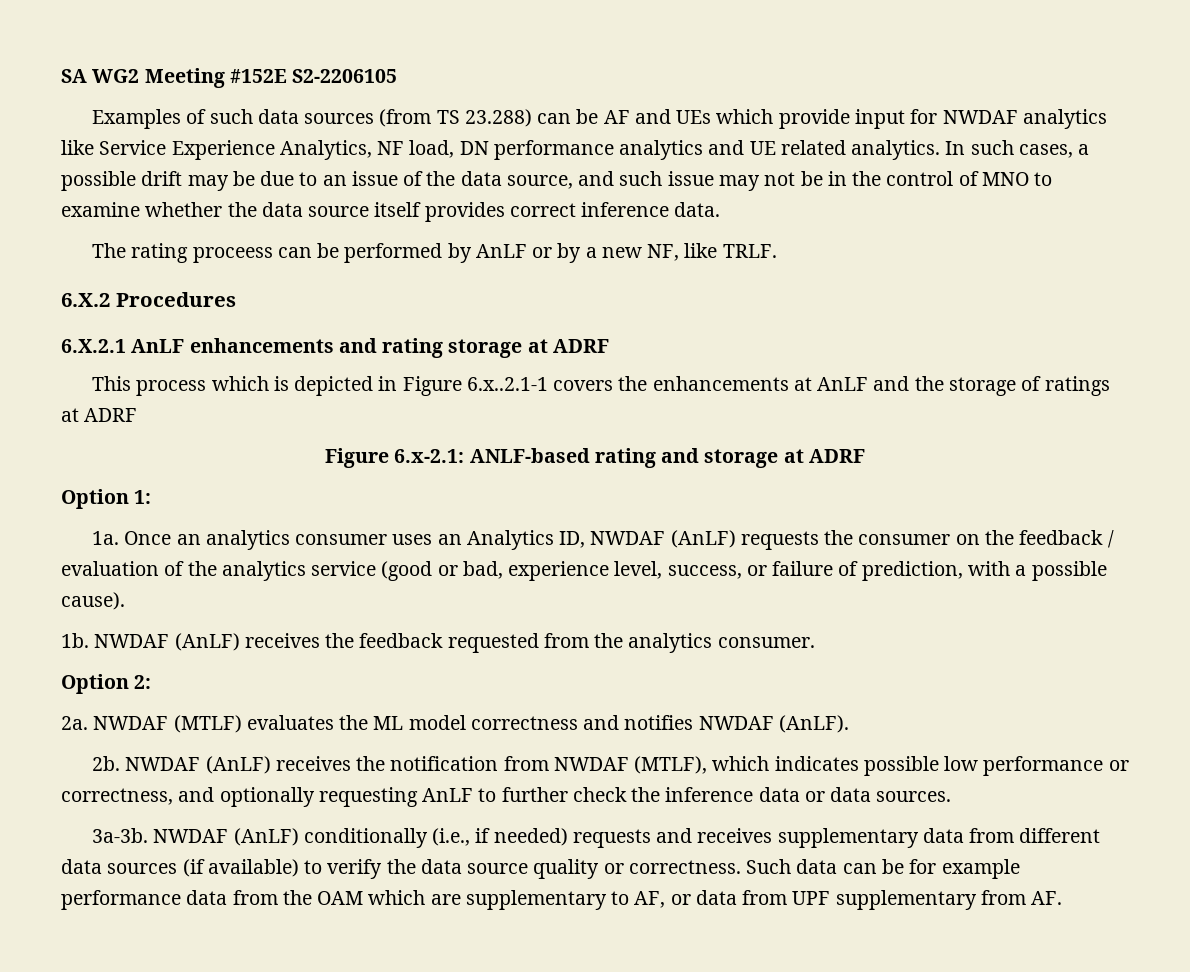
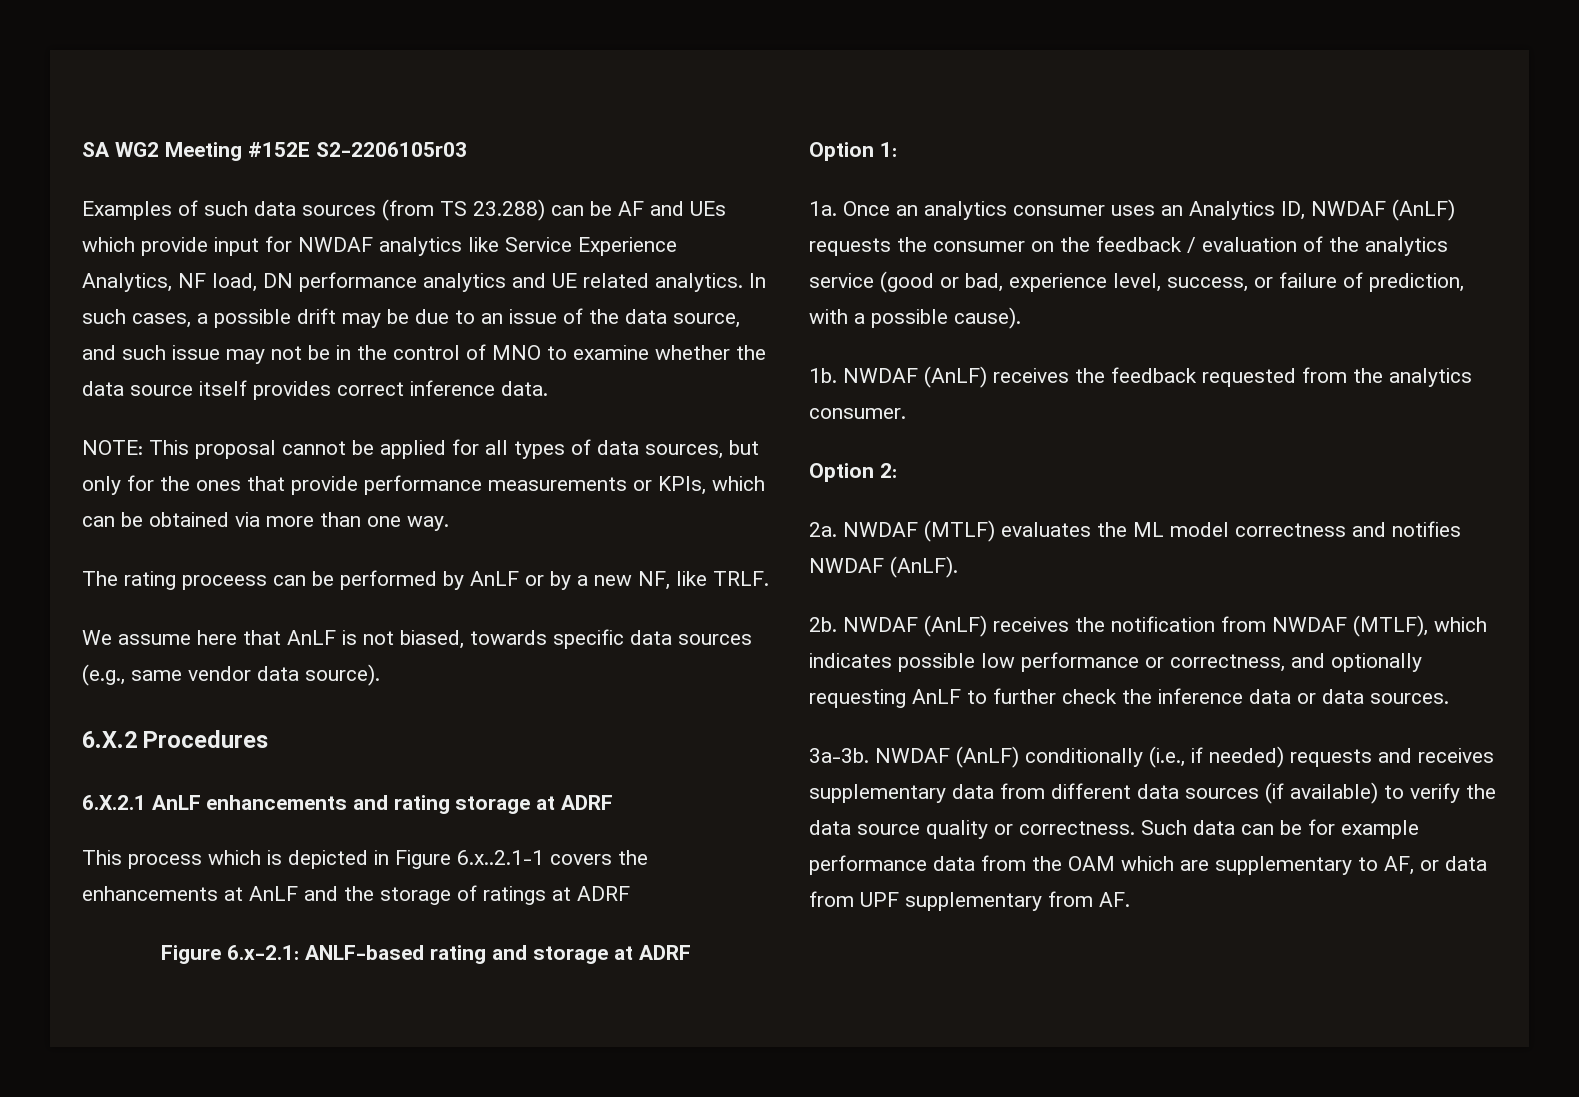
[292,69,398,83] S2-2206105 -> [316,142,467,157] S2-2206105r03
(721, 209) none -> [82,439,759,459] [82,475,765,495] [82,512,449,531] // NOTE: This proposal cannot be applied for all types of data sources, but only for the ones that provide performance measurements or KPIs, which can be obtained via more than one way.
(777, 251) none -> [82,629,752,649] [82,664,380,686] // We assume here that AnLF is not biased, towards specific data sources (e.g., same vendor data source).

